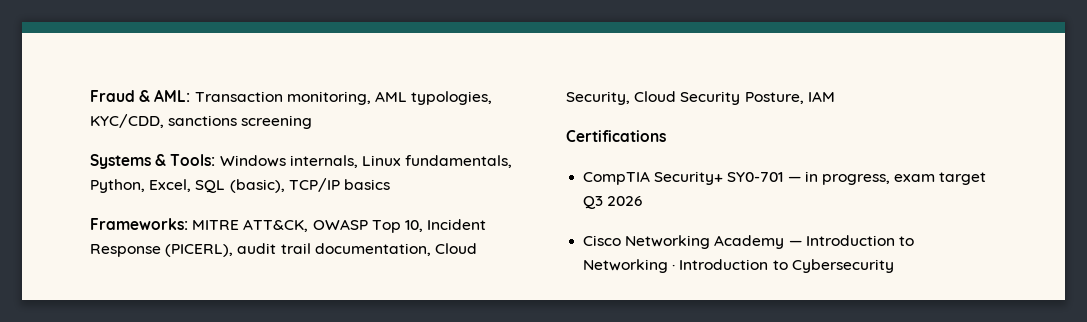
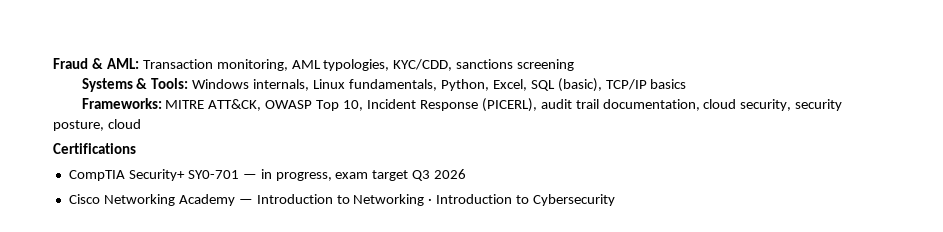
[434,243,477,254] [566,91,835,105] Cloud Security, Cloud Security Posture, IAM -> [703,99,843,111] [53,119,141,131] cloud security, security posture, cloud

